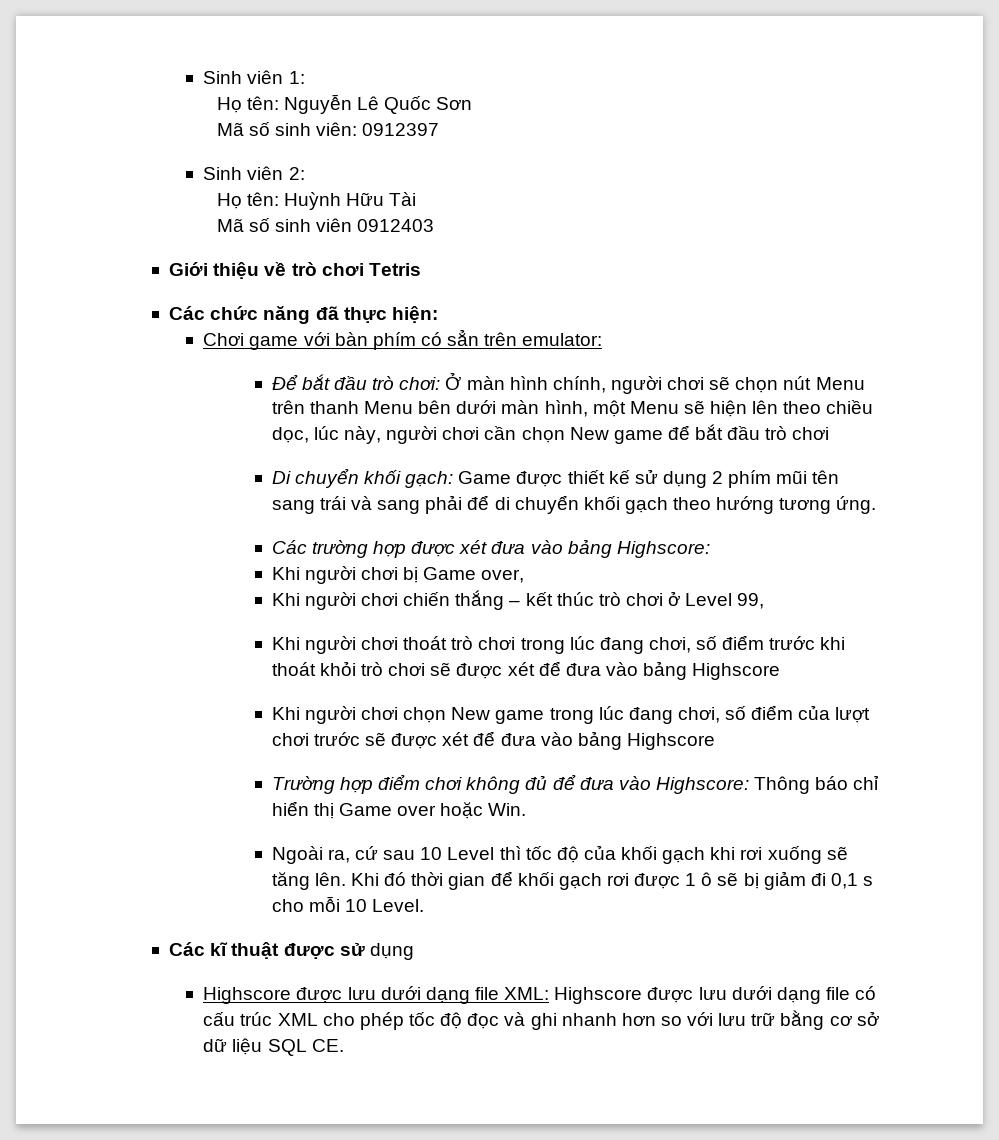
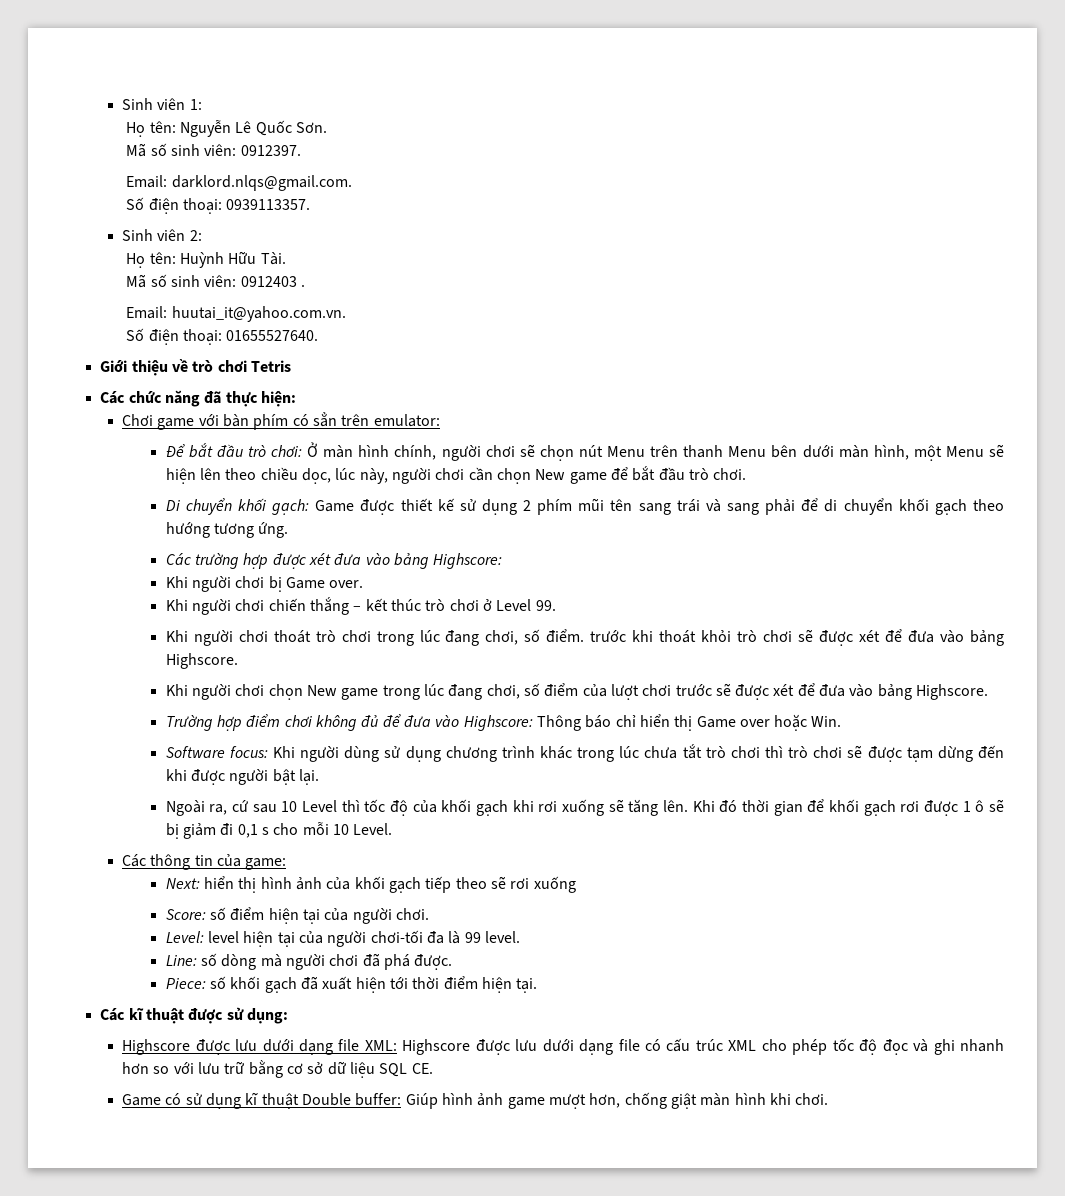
[436,97,473,110] [216,122,440,136] Sơn // Mã số sinh viên: 0912397 -> [295,122,327,133] [126,143,301,157] [126,175,352,191] [126,197,311,214] Sơn. // Mã số sinh viên: 0912397. // Email: darklord.nlqs@gmail.com. // Số điện thoại: 0939113357.
[389,192,417,206] [216,218,353,232] Tài // Mã số sinh viên -> [260,252,286,265] [126,274,237,288] Tài. // Mã số sinh viên:
(435, 225) none -> [300,284,305,287] [126,306,346,322] [126,328,319,345] . // Email: huutai_it@yahoo.com.vn. // Số điện thoại: 01655527640.
[792,427,830,440] chơi -> [713,468,747,480] chơi.
[481,569,525,583] over, -> [329,580,364,588] over.
[737,593,765,609] 99, -> [535,600,556,611] 99.
[722,635,765,650] điểm -> [546,629,585,642] điểm.
[692,663,781,680] Highscore -> [165,653,238,669] Highscore.
[626,733,715,750] Highscore -> [916,684,989,700] Highscore.
(527, 809) none -> [165,744,1005,762] [165,769,319,785] // Software focus: Khi người dùng sử dụng chương trình khác trong lúc chưa tắt trò chơi thì trò chơi sẽ được tạm dừng đến khi được người bật lại.
(425, 905) none -> [122,854,287,870] [165,876,576,893] [165,907,429,924] [165,930,520,947] [165,953,453,970] [165,976,538,993] // Các thông tin của game: // Next: hiển thị hình ảnh của khối gạch tiếp theo sẽ rơi xuống // Score: số điểm hiện tại của người chơi. // Level: level hiện tại của người chơi-tối đa là 99 level. // Line: số dòng mà người chơi đã phá được. // Piece: số khối gạch đã xuất hiện tới thời điểm hiện tại.
[369,943,414,960] dụng -> [246,1008,288,1024] dụng:
(344, 1045) none -> [122,1092,829,1109] // Game có sử dụng kĩ thuật Double buffer: Giúp hình ảnh game mượt hơn, chống giật màn hình khi chơi.

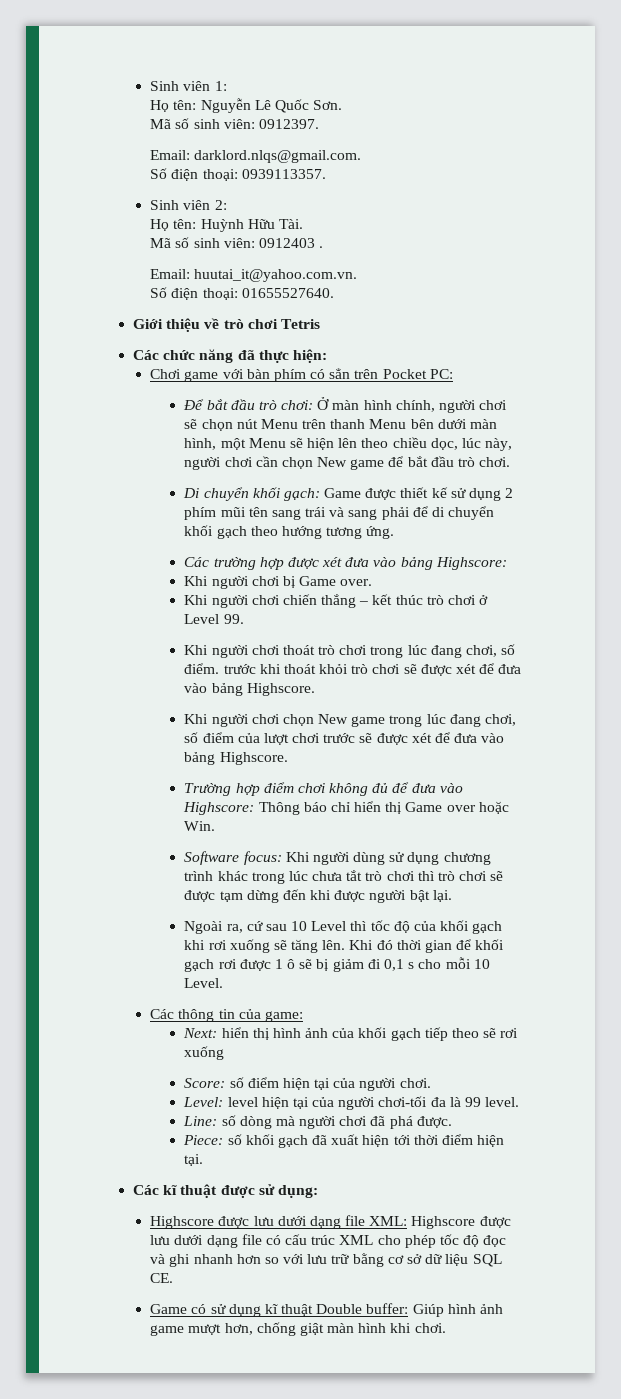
[373,414,440,427] emulator: -> [382,369,453,379] Pocket PC:

